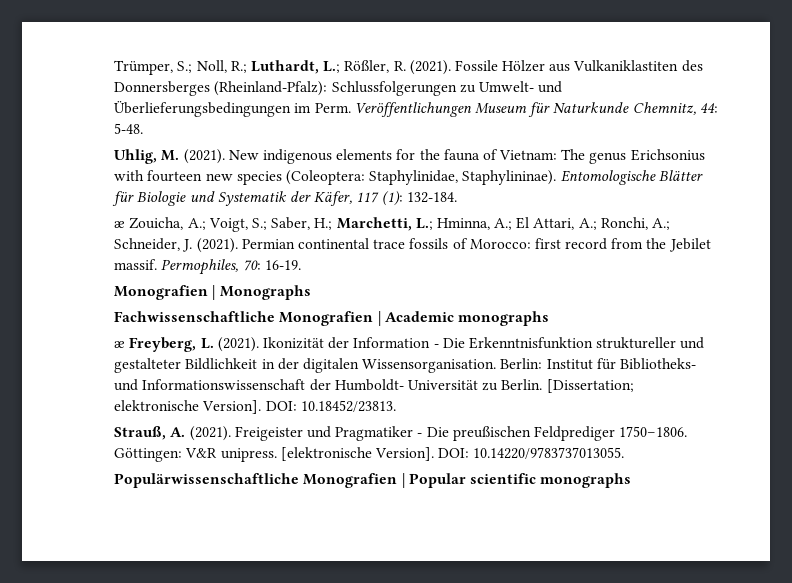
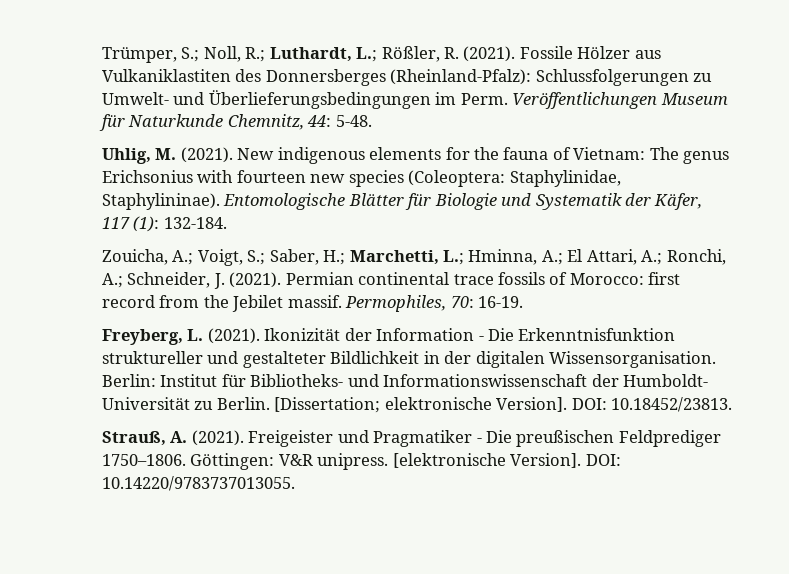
[114,221,126,228] æ -> (227, 223) none
[114,285,311,300] [114,311,549,326] [114,341,126,348] Monografien | Monographs // Fachwissenschaftliche Monografien | Academic monographs // æ -> (523, 302) none
[114,473,632,488] // Populärwissenschaftliche Monografien | Popular scientific monographs -> (295, 483) none

